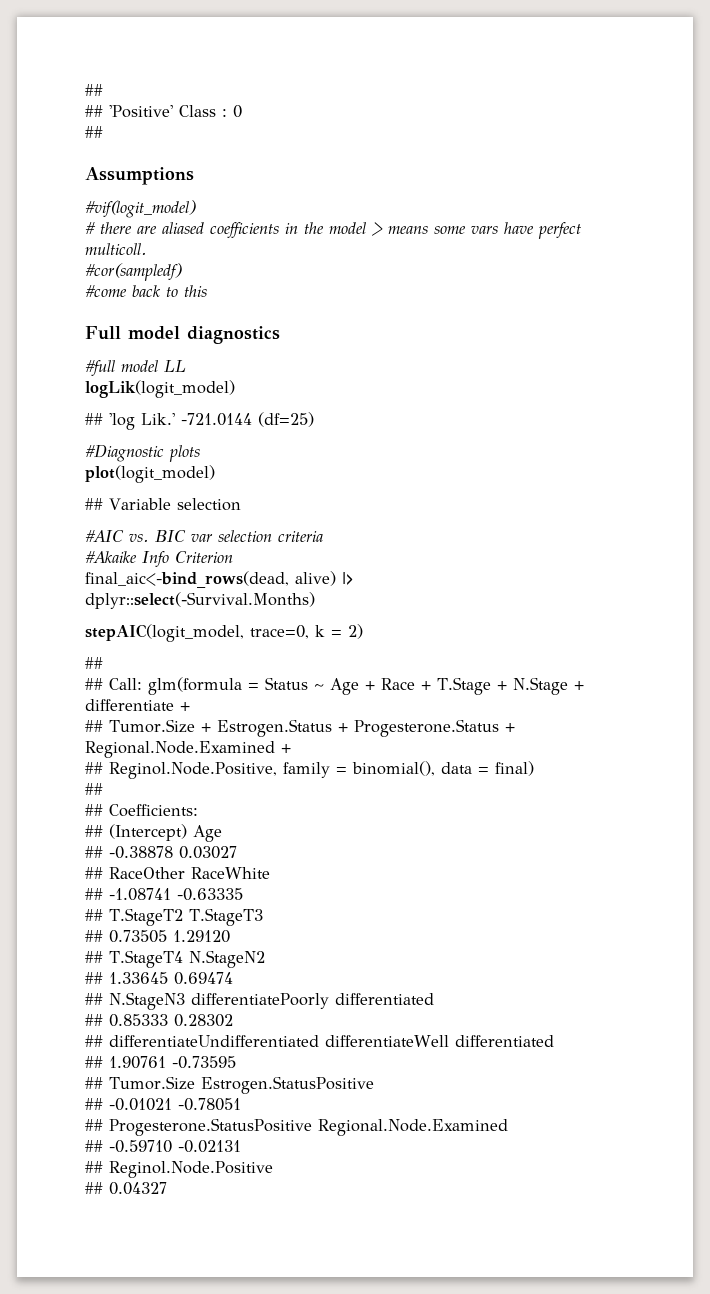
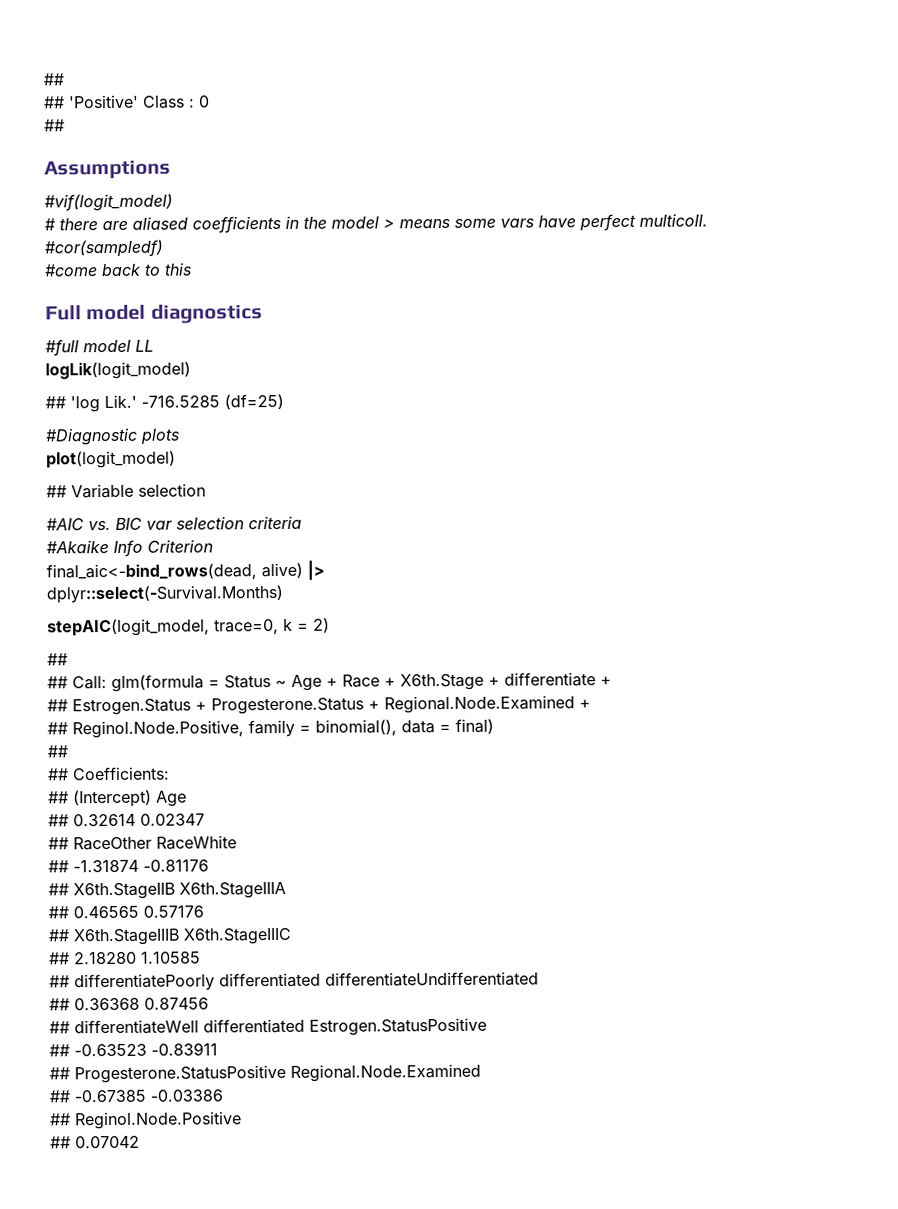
[181,413,252,426] -721.0144 -> [141,395,220,408] -716.5285
[437,677,568,695] T.Stage + N.Stage -> [400,673,484,691] X6th.Stage
[109,719,211,733] Tumor.Size + -> (68, 705) none
[109,846,237,859] -0.38878 0.03027 -> [73,813,205,827] 0.32614 0.02347
[109,888,243,901] [85,908,263,926] [85,930,230,943] [85,950,265,968] [85,972,233,985] [85,992,185,1010] -1.08741 -0.63335 // ## T.StageT2 T.StageT3 // ## 0.73505 1.29120 // ## T.StageT4 N.StageN2 // ## 1.33645 0.69474 // ## N.StageN3 -> [73,859,209,873] [48,881,286,900] [48,905,204,919] [48,927,292,946] [49,951,201,965] [49,975,70,988] -1.31874 -0.81176 // ## X6th.StageIIB X6th.StageIIIA // ## 0.46565 0.57176 // ## X6th.StageIIIB X6th.StageIIIC // ## 2.18280 1.10585 // ##
[85,1014,233,1027] [85,1035,319,1047] // ## 0.85333 0.28302 // ## differentiateUndifferentiated -> [325,971,539,987] [49,997,209,1011] [49,1021,70,1034] differentiateUndifferentiated // ## 0.36368 0.87456 // ##
[85,1056,236,1069] [85,1076,195,1090] // ## 1.90761 -0.73595 // ## Tumor.Size -> (305, 1026) none
[109,1098,241,1111] -0.01021 -0.78051 -> [74,1042,218,1057] -0.63523 -0.83911
[109,1140,241,1153] -0.59710 -0.02131 -> [74,1089,223,1103] -0.67385 -0.03386
[109,1182,167,1195] 0.04327 -> [75,1135,140,1149] 0.07042

